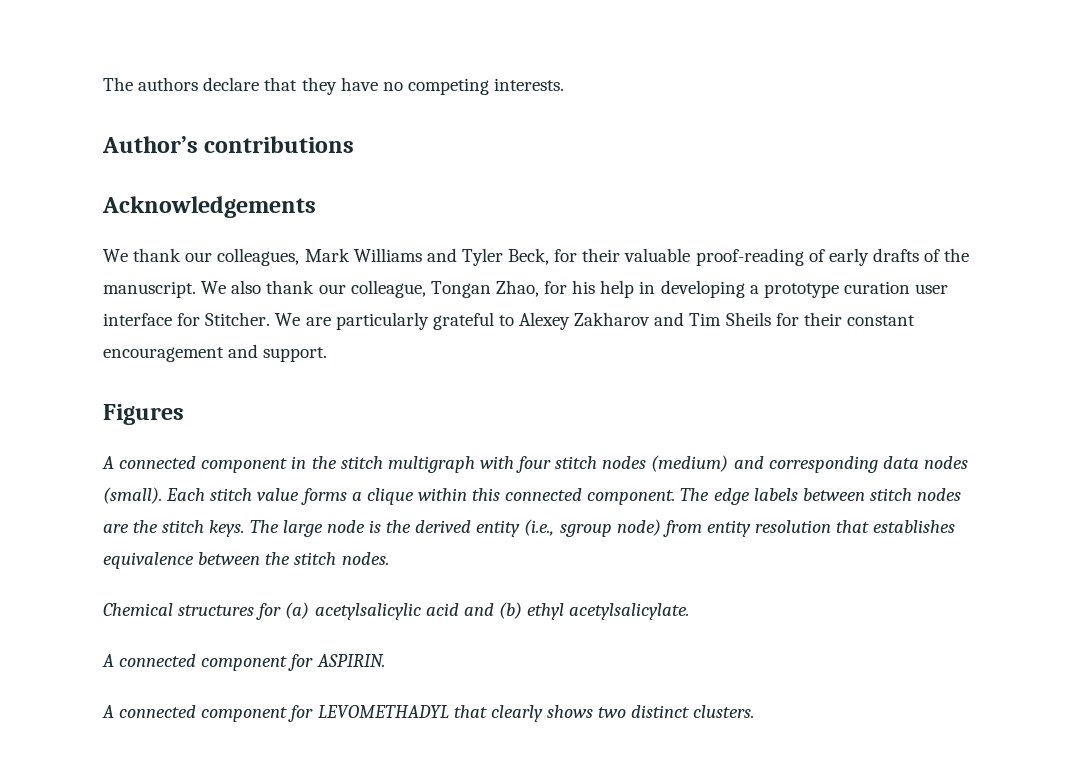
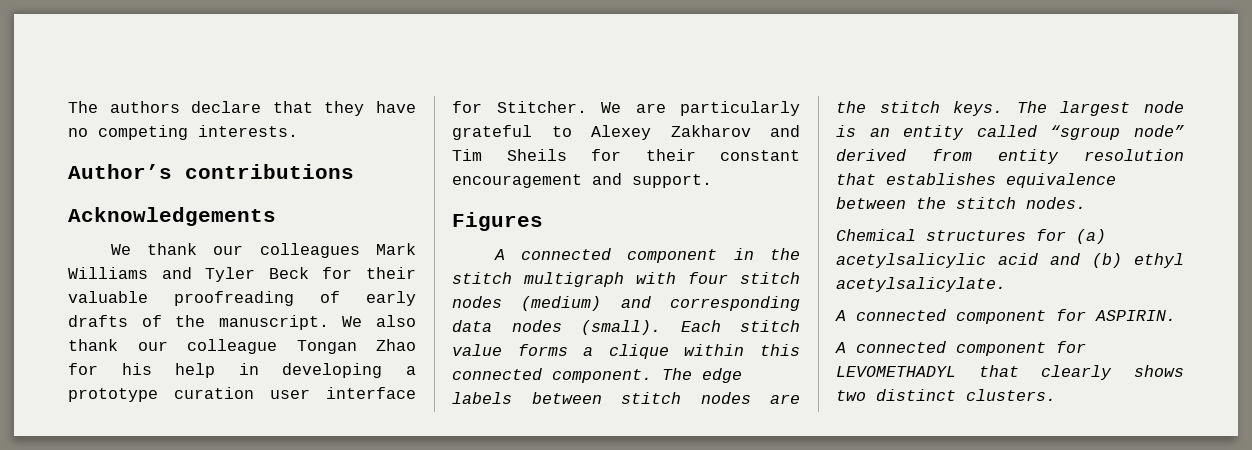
[217,248,300,266] colleagues, -> [259,243,360,258] colleagues
[508,248,550,265] Beck, -> [268,267,309,279] Beck
[695,248,804,266] proof-reading -> [174,291,294,306] proofreading
[350,280,539,298] colleague, Tongan Zhao, -> [187,339,416,354] colleague Tongan Zhao
[282,520,323,537] large -> [1060,101,1131,116] largest
[386,519,661,537] the derived entity (i.e., sgroup node) -> [869,125,1184,140] [836,149,906,161] an entity called “sgroup node” derived

